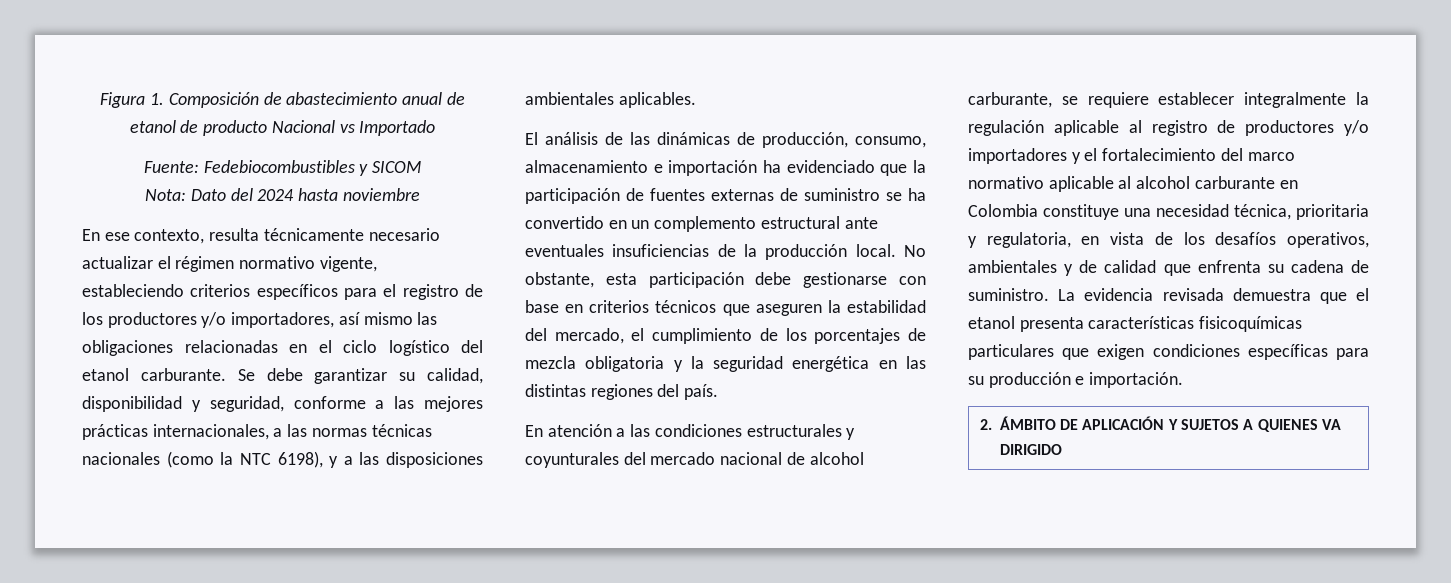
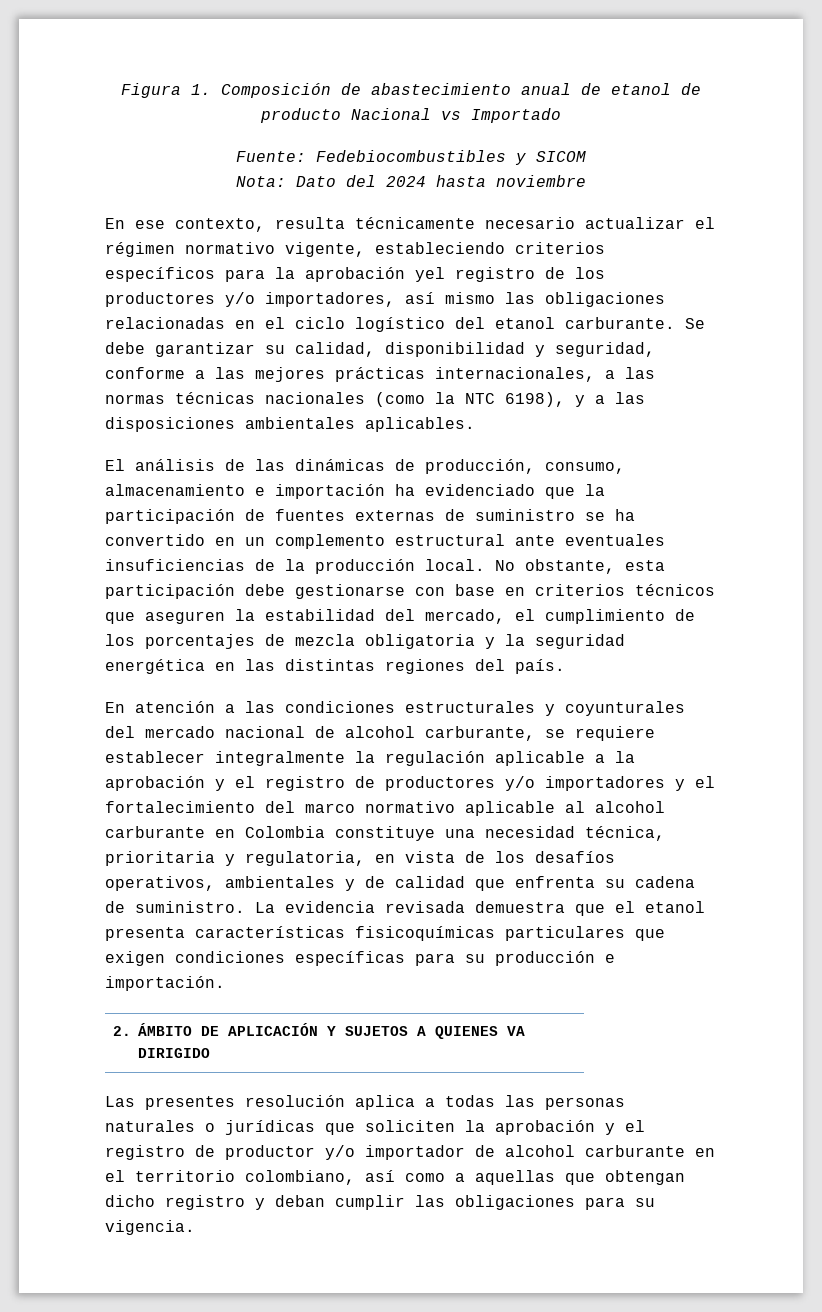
[383,284,397,297] el -> [275,267,445,282] la aprobación yel
[1128,120,1142,133] al -> [595,751,635,763] [105,776,255,791] a la aprobación y el
(1062, 449) none -> [105,1095,625,1110] [105,1120,645,1135] [105,1145,715,1160] [105,1170,685,1185] [105,1195,655,1210] [105,1220,195,1235] // Las presentes resolución aplica a todas las personas naturales o jurídicas que soliciten la aprobación y el registro de productor y/o importador de alcohol carburante en el territorio colombiano, así como a aquellas que obtengan dicho registro y deban cumplir las obligaciones para su vigencia.

